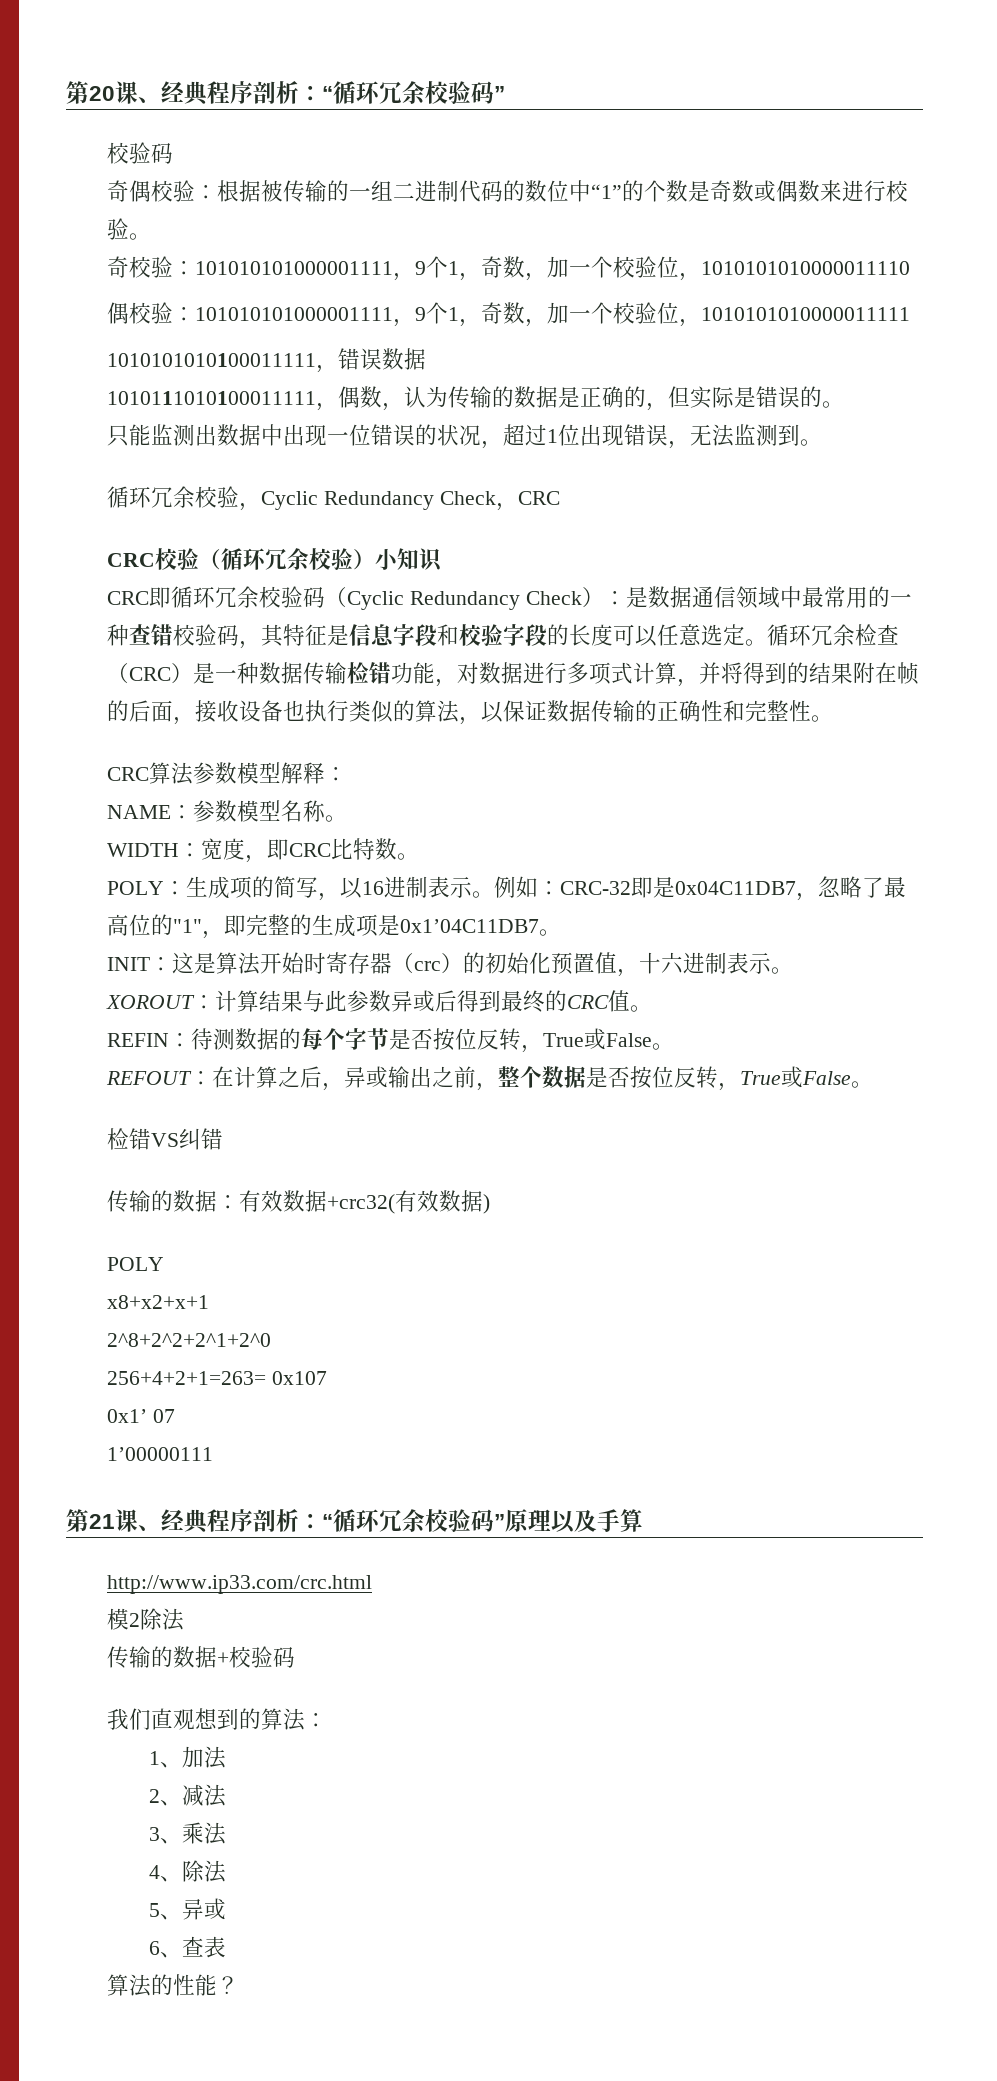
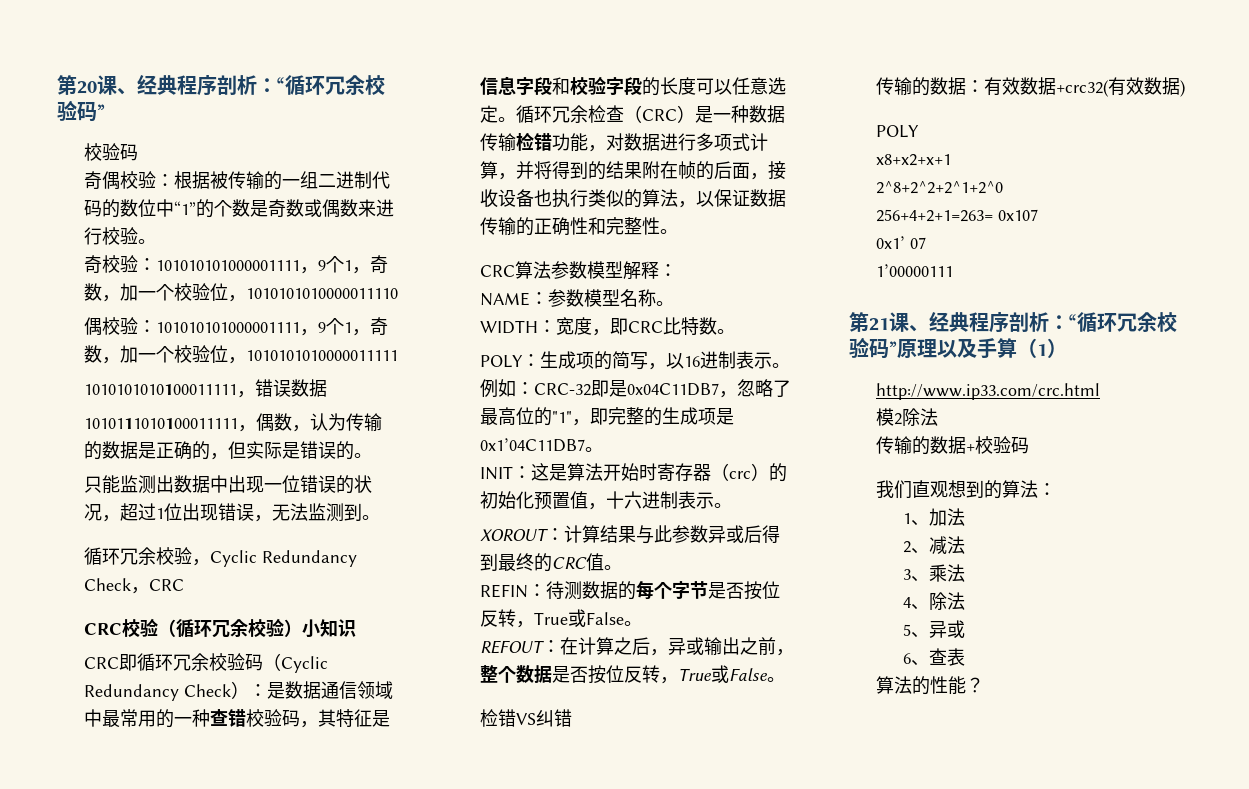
(643, 1520) none -> [1017,338,1067,358] （1）

